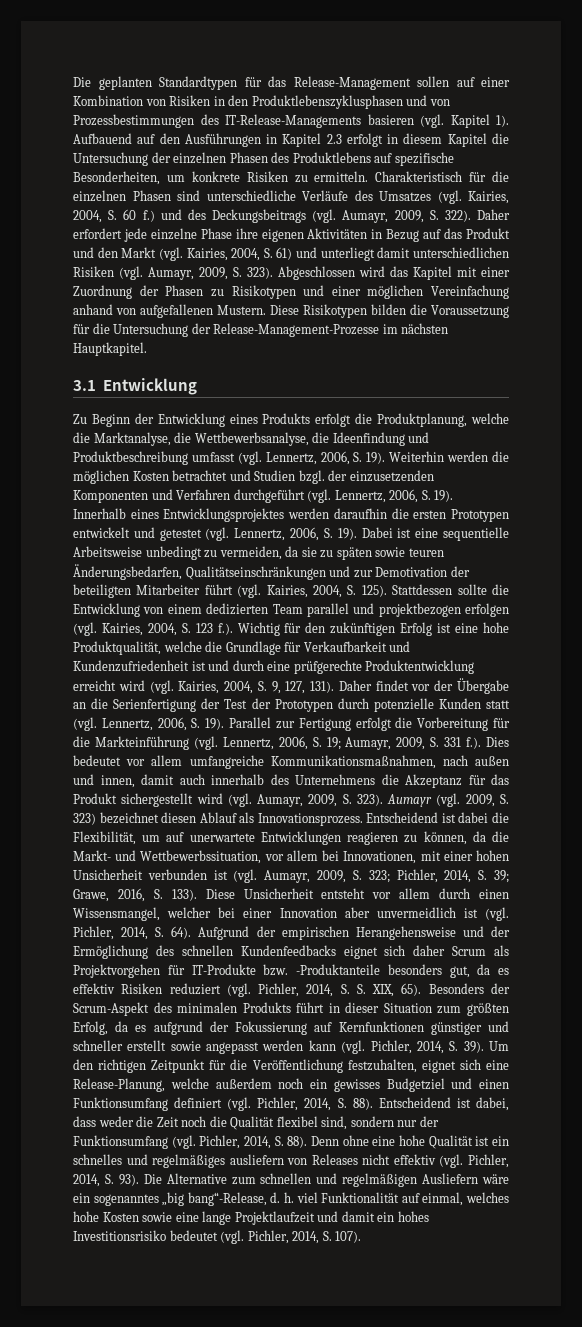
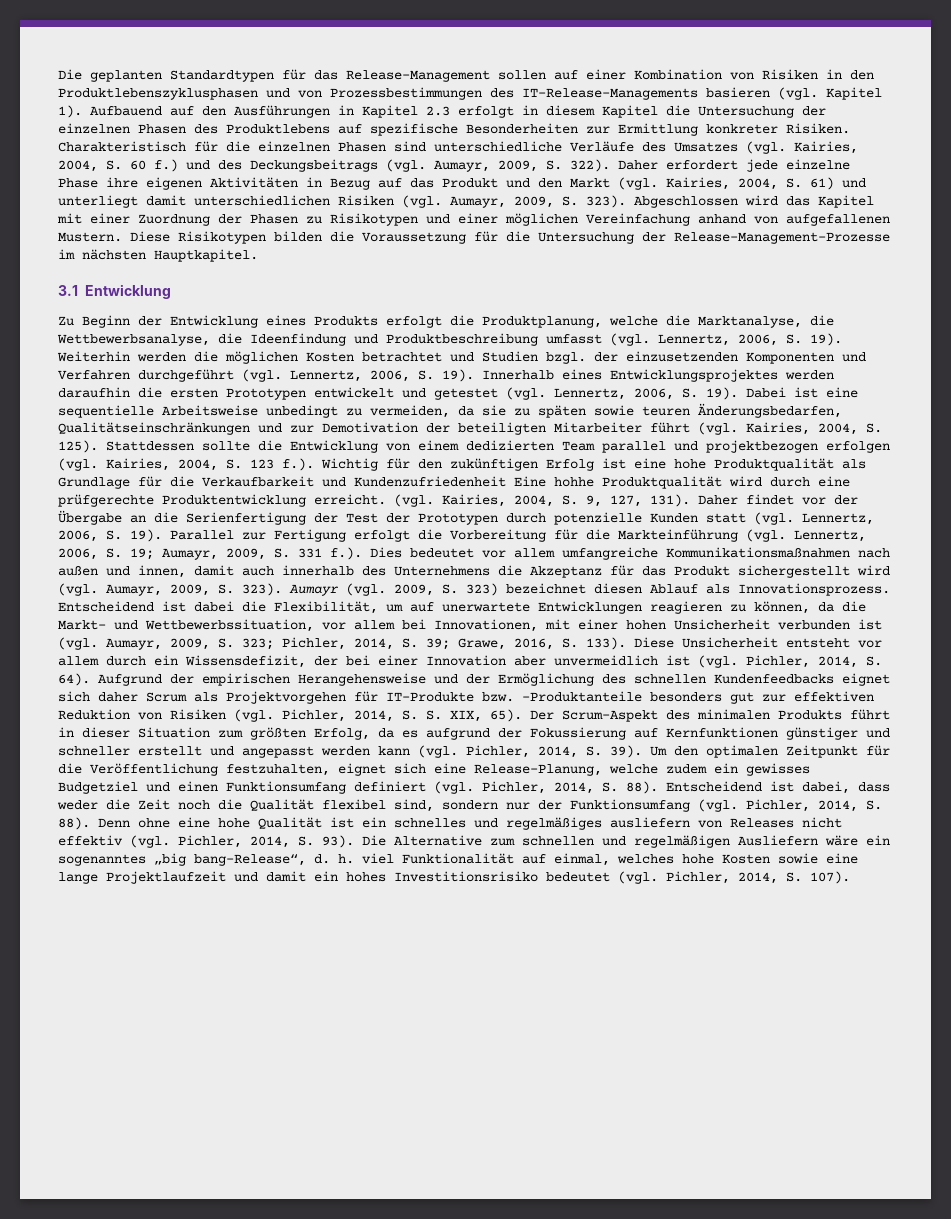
[73,171,369,185] Besonderheiten, um konkrete Risiken zu ermitteln. -> [466,123,850,136] Besonderheiten zur Ermittlung konkreter Risiken.
[73,641,223,655] Produktqualität, welche die -> [714,458,866,471] Produktqualität als
(302, 647) none -> [170,476,194,487] die
[191,660,230,671] ist und -> [514,476,762,489] Eine hohhe Produktqualität wird
[73,680,145,691] erreicht wird -> [314,494,386,505] erreicht.
[270,755,436,769] Kommunikationsmaßnahmen, -> [666,547,850,558] Kommunikationsmaßnahmen
[478,889,509,899] [73,907,212,921] einen Wissensmangel, welcher -> [154,655,338,668] ein Wissensdefizit, der
[449,964,509,978] [73,983,221,995] gut, da es effektiv Risiken reduziert -> [730,691,874,704] [58,709,226,720] gut zur effektiven Reduktion von Risiken
[428,983,510,994] Besonders der -> [530,710,554,720] Der
[170,1041,201,1051] sowie -> [210,746,234,756] und
[98,1059,147,1073] richtigen -> [706,745,778,758] optimalen
[215,1078,304,1089] außerdem noch -> [666,764,707,774] zudem
[187,1192,267,1206] bang“-Release, -> [194,854,306,866] bang-Release“,

